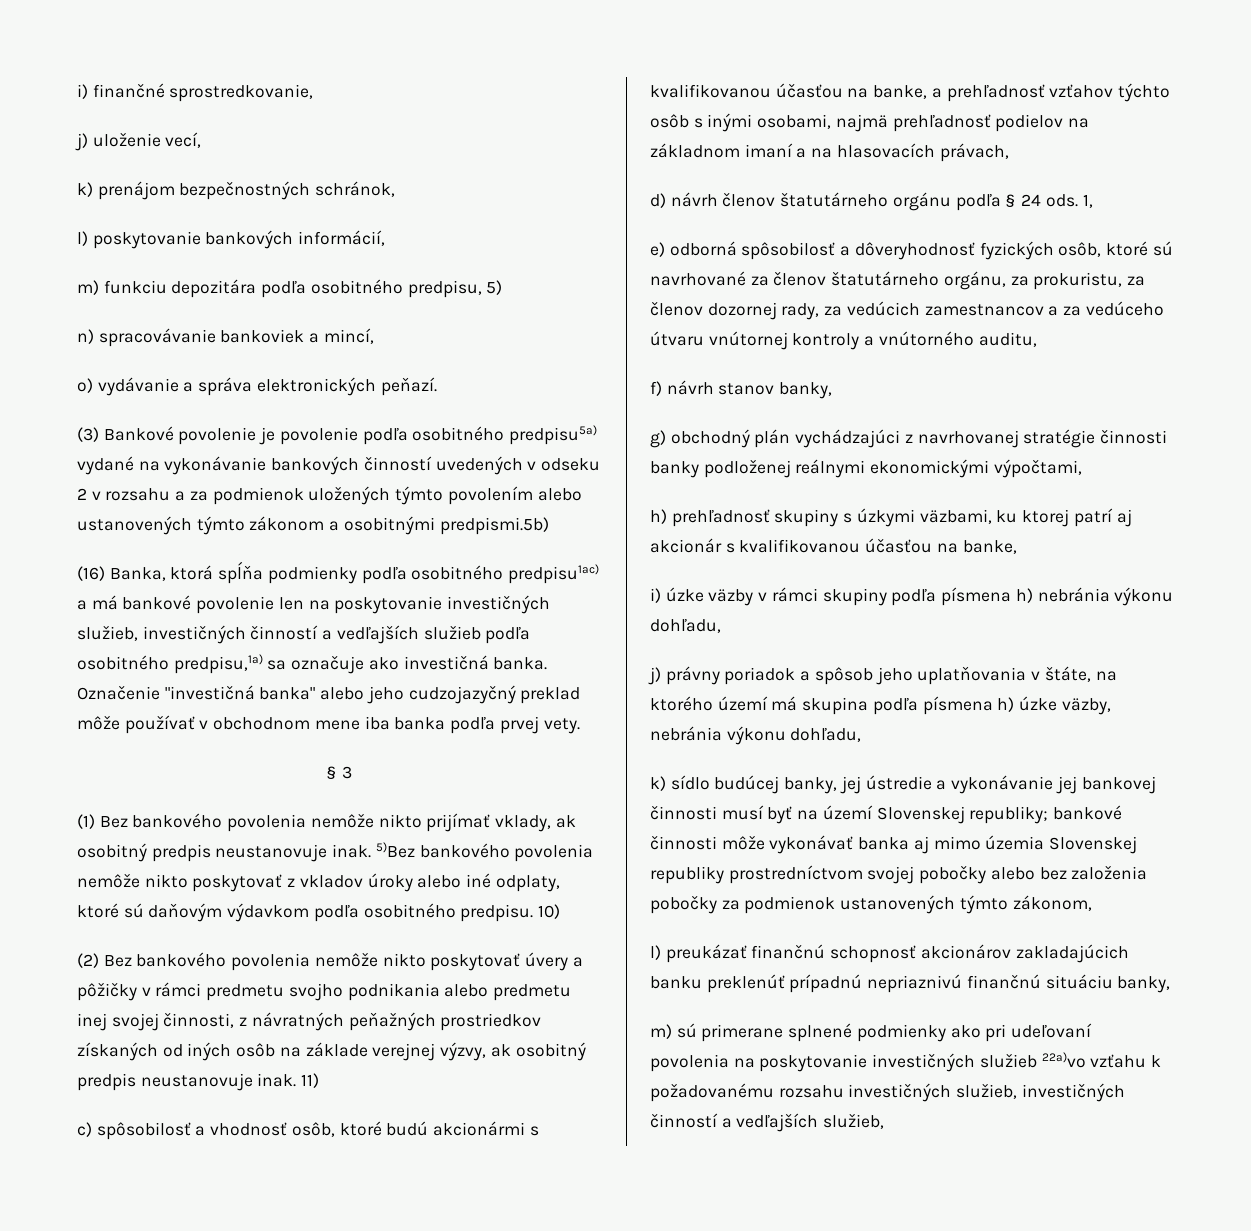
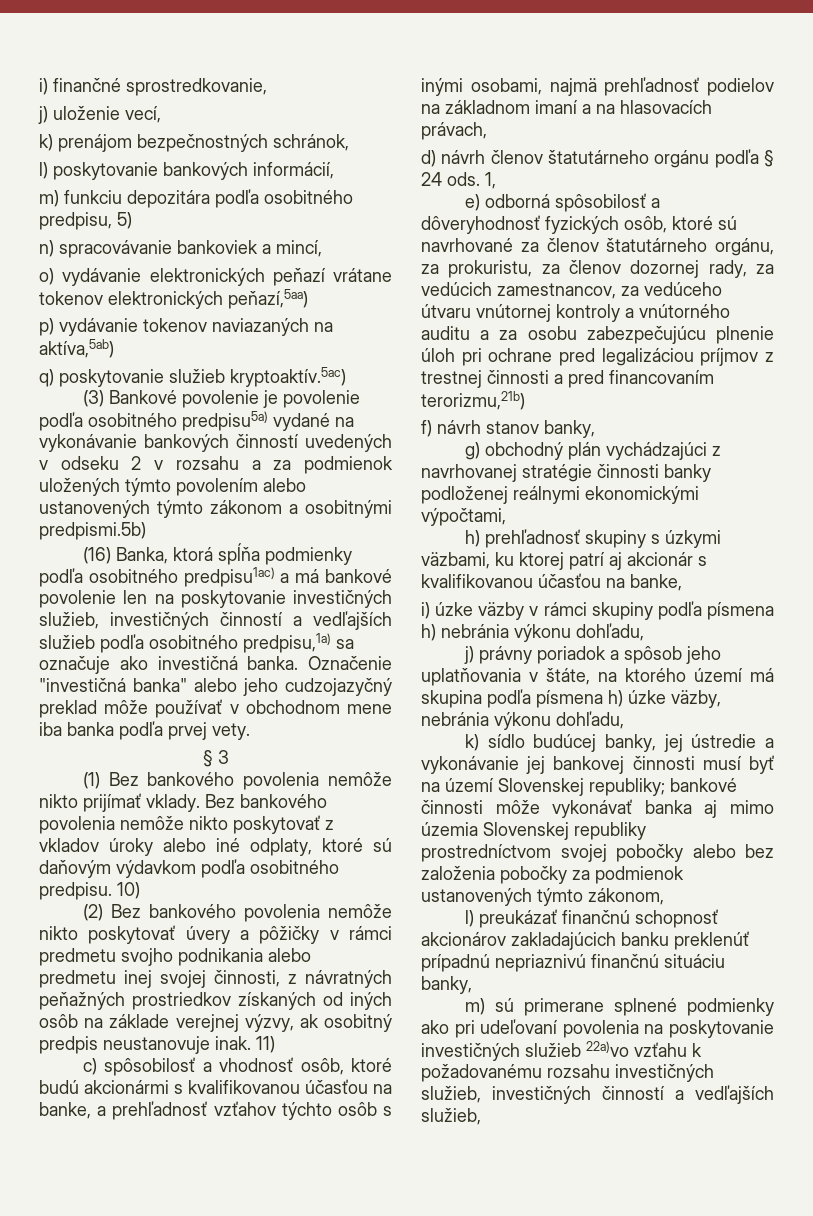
[183,377,437,396] a správa elektronických peňazí. -> [149,268,392,286] [39,289,308,309] [39,318,333,336] [39,339,114,358] [39,367,346,387] elektronických peňazí vrátane tokenov elektronických peňazí,5aa) // p) vydávanie tokenov naviazaných na aktíva,5ab) // q) poskytovanie služieb kryptoaktív.5ac)
[495,815,576,832] [77,842,415,862] vklady, ak osobitný predpis neustanovuje inak. 5)Bez -> [146,794,235,812] vklady. Bez
[924,304,1059,316] zamestnancov a -> [497,283,616,299] zamestnancov,
[978,332,1037,347] auditu, -> [421,326,774,344] [421,348,774,366] [421,370,714,388] [421,391,525,410] auditu a za osobu zabezpečujúcu plnenie úloh pri ochrane pred legalizáciou príjmov z trestnej činnosti a pred financovaním terorizmu,21b)

